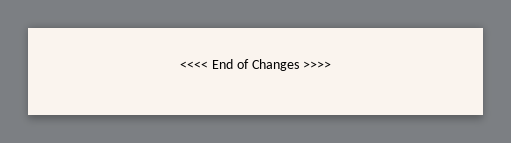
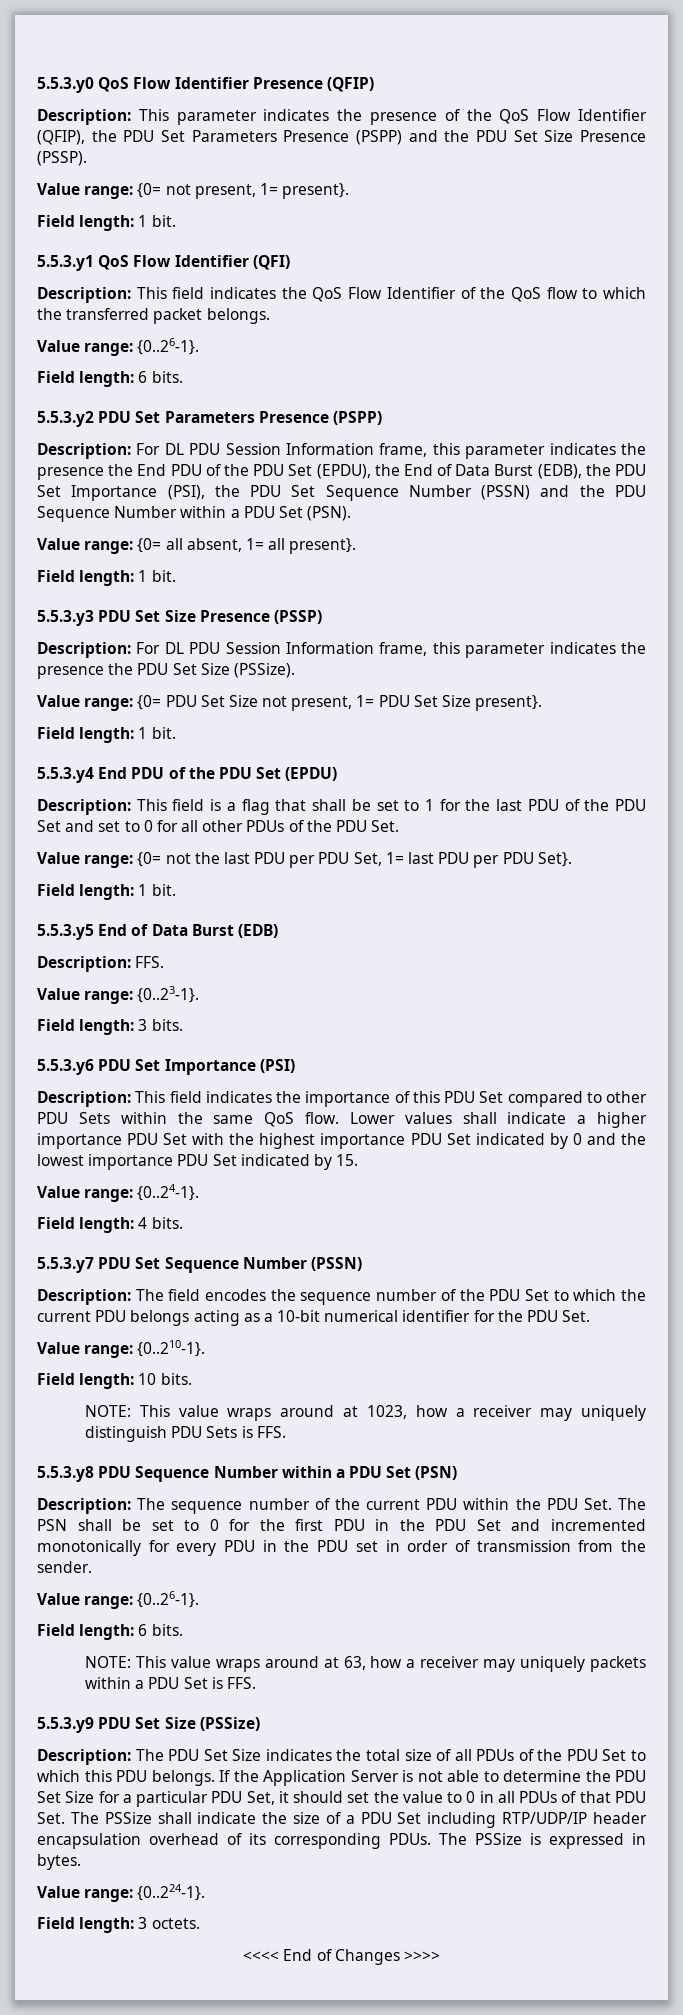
(180, 65) none -> [37,77,374,93] [37,109,647,125] [37,130,646,145] [37,151,87,166] [37,183,350,199] [37,215,176,231] [37,255,290,271] [37,287,646,303] [37,308,270,324] [37,338,200,356] [37,371,183,387] [37,411,382,427] [37,443,646,459] [37,464,646,480] [37,485,646,501] [37,506,352,522] [37,538,357,554] [37,570,176,586] [37,610,322,626] [37,642,646,658] [37,663,295,679] [37,695,543,711] [37,727,176,743] [37,767,338,783] [37,799,646,815] [37,820,400,832] [37,852,572,868] [37,884,176,900] [37,924,278,940] [37,956,165,972] [37,986,200,1004] [37,1019,183,1035] [37,1059,295,1075] [37,1091,647,1107] [37,1112,647,1128] [37,1133,647,1149] [37,1154,359,1170] [37,1184,200,1202] [37,1217,183,1233] [37,1257,362,1273] [37,1289,647,1305] [37,1310,591,1326] [37,1340,206,1358] [37,1373,192,1389] [85,1405,646,1421] [85,1426,286,1442] [37,1466,458,1482] [37,1498,646,1514] [37,1519,647,1531] [37,1540,646,1556] [37,1561,92,1573] [37,1591,200,1609] [37,1624,183,1640] [85,1656,646,1672] [85,1677,256,1689] [37,1717,260,1733] [37,1749,646,1765] [37,1770,646,1786] [37,1791,646,1807] [37,1812,648,1828] [37,1833,646,1849] [37,1854,81,1870] [37,1884,206,1902] [37,1917,200,1933] 5.5.3.y0 QoS Flow Identifier Presence (QFIP) // Description: This parameter indicates the presence of the QoS Flow Identifier (QFIP), the PDU Set Parameters Presence (PSPP) and the PDU Set Size Presence (PSSP). // Value range: {0= not present, 1= present}. // Field length: 1 bit. // 5.5.3.y1 QoS Flow Identifier (QFI) // Description: This field indicates the QoS Flow Identifier of the QoS flow to which the transferred packet belongs. // Value range: {0..26-1}. // Field length: 6 bits. // 5.5.3.y2 PDU Set Parameters Presence (PSPP) // Description: For DL PDU Session Information frame, this parameter indicates the presence the End PDU of the PDU Set (EPDU), the End of Data Burst (EDB), the PDU Set Importance (PSI), the PDU Set Sequence Number (PSSN) and the PDU Sequence Number within a PDU Set (PSN). // Value range: {0= all absent, 1= all present}. // Field length: 1 bit. // 5.5.3.y3 PDU Set Size Presence (PSSP) // Description: For DL PDU Session Information frame, this parameter indicates the presence the PDU Set Size (PSSize). // Value range: {0= PDU Set Size not present, 1= PDU Set Size present}. // Field length: 1 bit. // 5.5.3.y4 End PDU of the PDU Set (EPDU) // Description: This field is a flag that shall be set to 1 for the last PDU of the PDU Set and set to 0 for all other PDUs of the PDU Set. // Value range: {0= not the last PDU per PDU Set, 1= last PDU per PDU Set}. // Field length: 1 bit. // 5.5.3.y5 End of Data Burst (EDB) // Description: FFS. // Value range: {0..23-1}. // Field length: 3 bits. // 5.5.3.y6 PDU Set Importance (PSI) // Description: This field indicates the importance of this PDU Set compared to other PDU Sets within the same QoS flow. Lower values shall indicate a higher importance PDU Set with the highest importance PDU Set indicated by 0 and the lowest importance PDU Set indicated by 15. // Value range: {0..24-1}. // Field length: 4 bits. // 5.5.3.y7 PDU Set Sequence Number (PSSN) // Description: The field encodes the sequence number of the PDU Set to which the current PDU belongs acting as a 10-bit numerical identifier for the PDU Set. // Value range: {0..210-1}. // Field length: 10 bits. // NOTE: This value wraps around at 1023, how a receiver may uniquely distinguish PDU Sets is FFS. // 5.5.3.y8 PDU Sequence Number within a PDU Set (PSN) // Description: The sequence number of the current PDU within the PDU Set. The PSN shall be set to 0 for the first PDU in the PDU Set and incremented monotonically for every PDU in the PDU set in order of transmission from the sender. // Value range: {0..26-1}. // Field length: 6 bits. // NOTE: This value wraps around at 63, how a receiver may uniquely packets within a PDU Set is FFS. // 5.5.3.y9 PDU Set Size (PSSize) // Description: The PDU Set Size indicates the total size of all PDUs of the PDU Set to which this PDU belongs. If the Application Server is not able to determine the PDU Set Size for a particular PDU Set, it should set the value to 0 in all PDUs of that PDU Set. The PSSize shall indicate the size of a PDU Set including RTP/UDP/IP header encapsulation overhead of its corresponding PDUs. The PSSize is expressed in bytes. // Value range: {0..224-1}. // Field length: 3 octets. //

